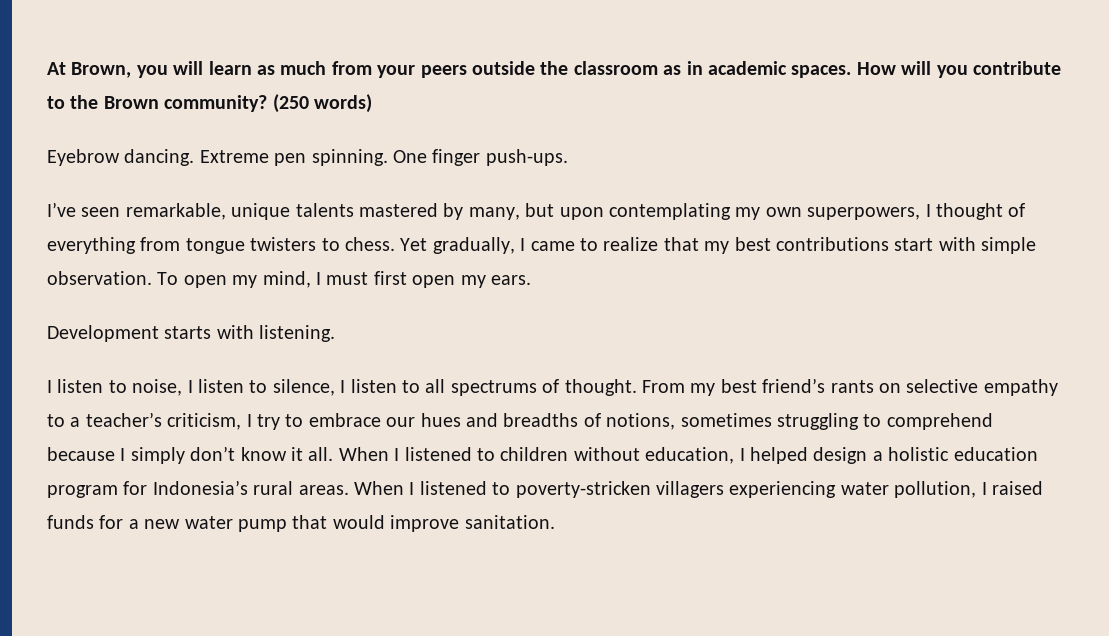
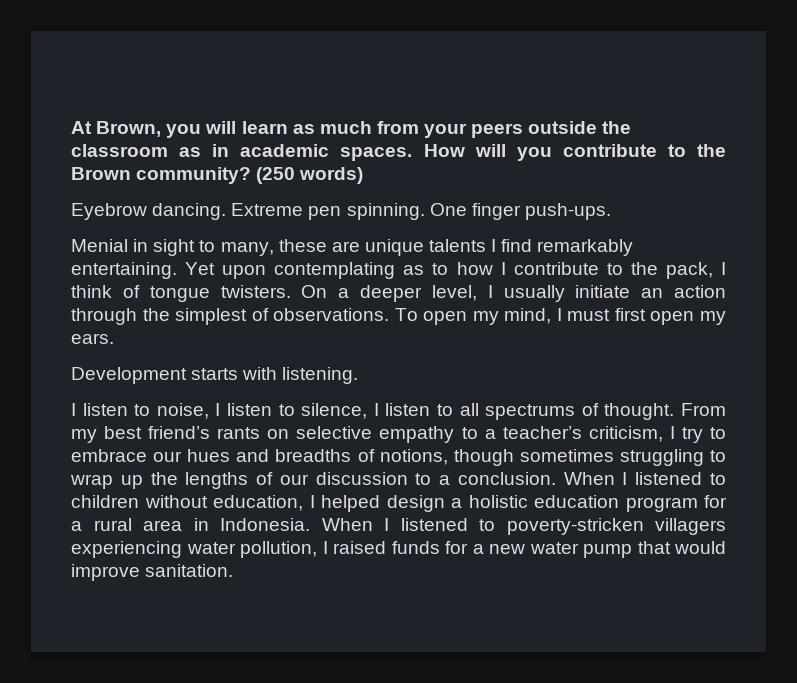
[47,202,1026,220] [47,237,1037,254] [47,271,152,285] I’ve seen remarkable, unique talents mastered by many, but upon contemplating my own superpowers, I thought of everything from tongue twisters to chess. Yet gradually, I came to realize that my best contributions start with simple observation. -> [71,239,634,256] [71,262,726,279] [71,285,726,302] [71,308,390,325] Menial in sight to many, these are unique talents I find remarkably entertaining. Yet upon contemplating as to how I contribute to the pack, I think of tongue twisters. On a deeper level, I usually initiate an action through the simplest of observations.
(676, 421) none -> [453,449,514,466] though
[886,413,993,430] [47,446,334,464] comprehend because I simply don’t know it all. -> [70,472,556,489] wrap up the lengths of our discussion to a conclusion.
[152,480,349,495] Indonesia’s rural areas. -> [71,518,310,531] a rural area in Indonesia.

